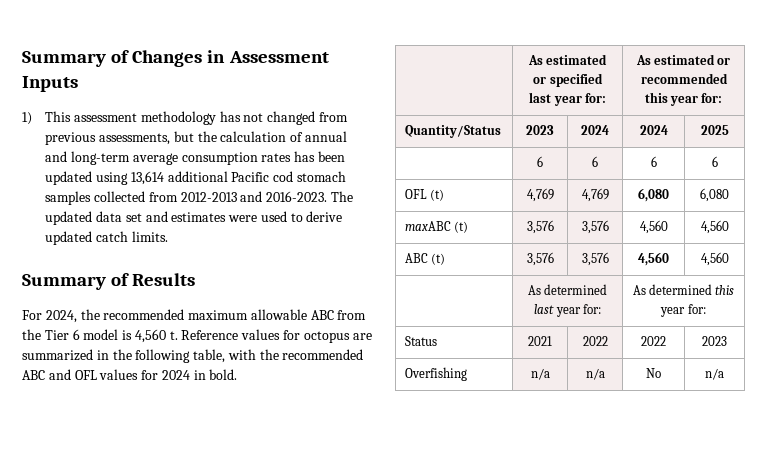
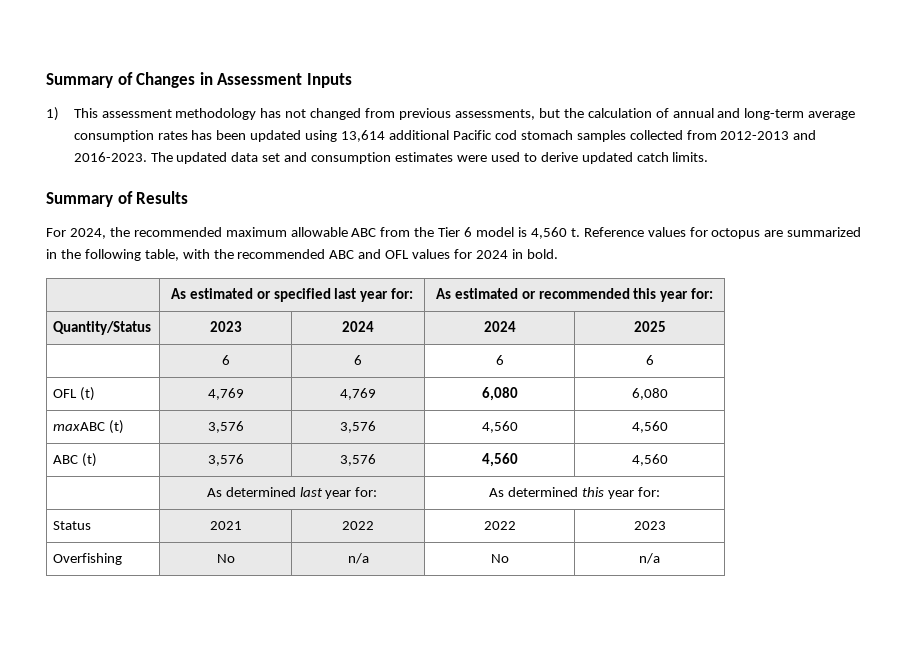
(168, 216) none -> [311,152,392,164] consumption
[530,368,550,380] n/a -> [216,554,235,563] No

